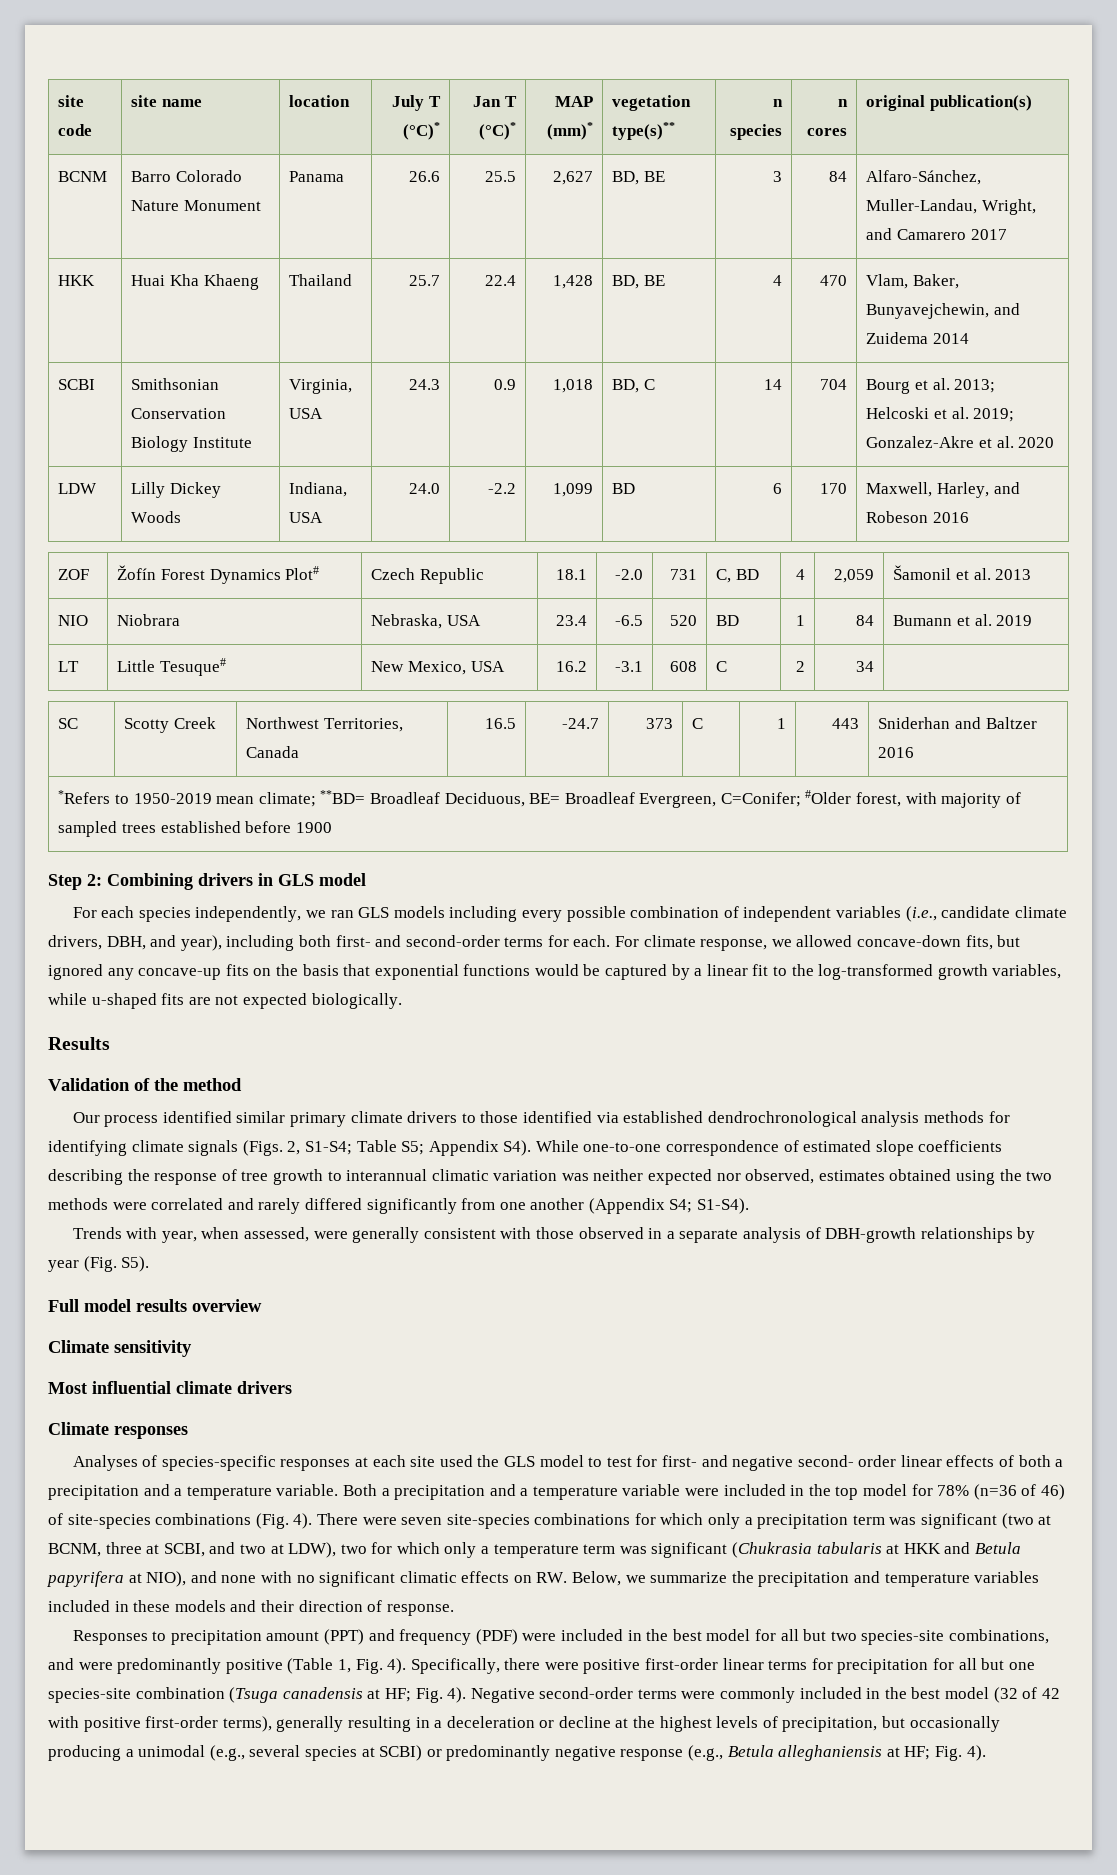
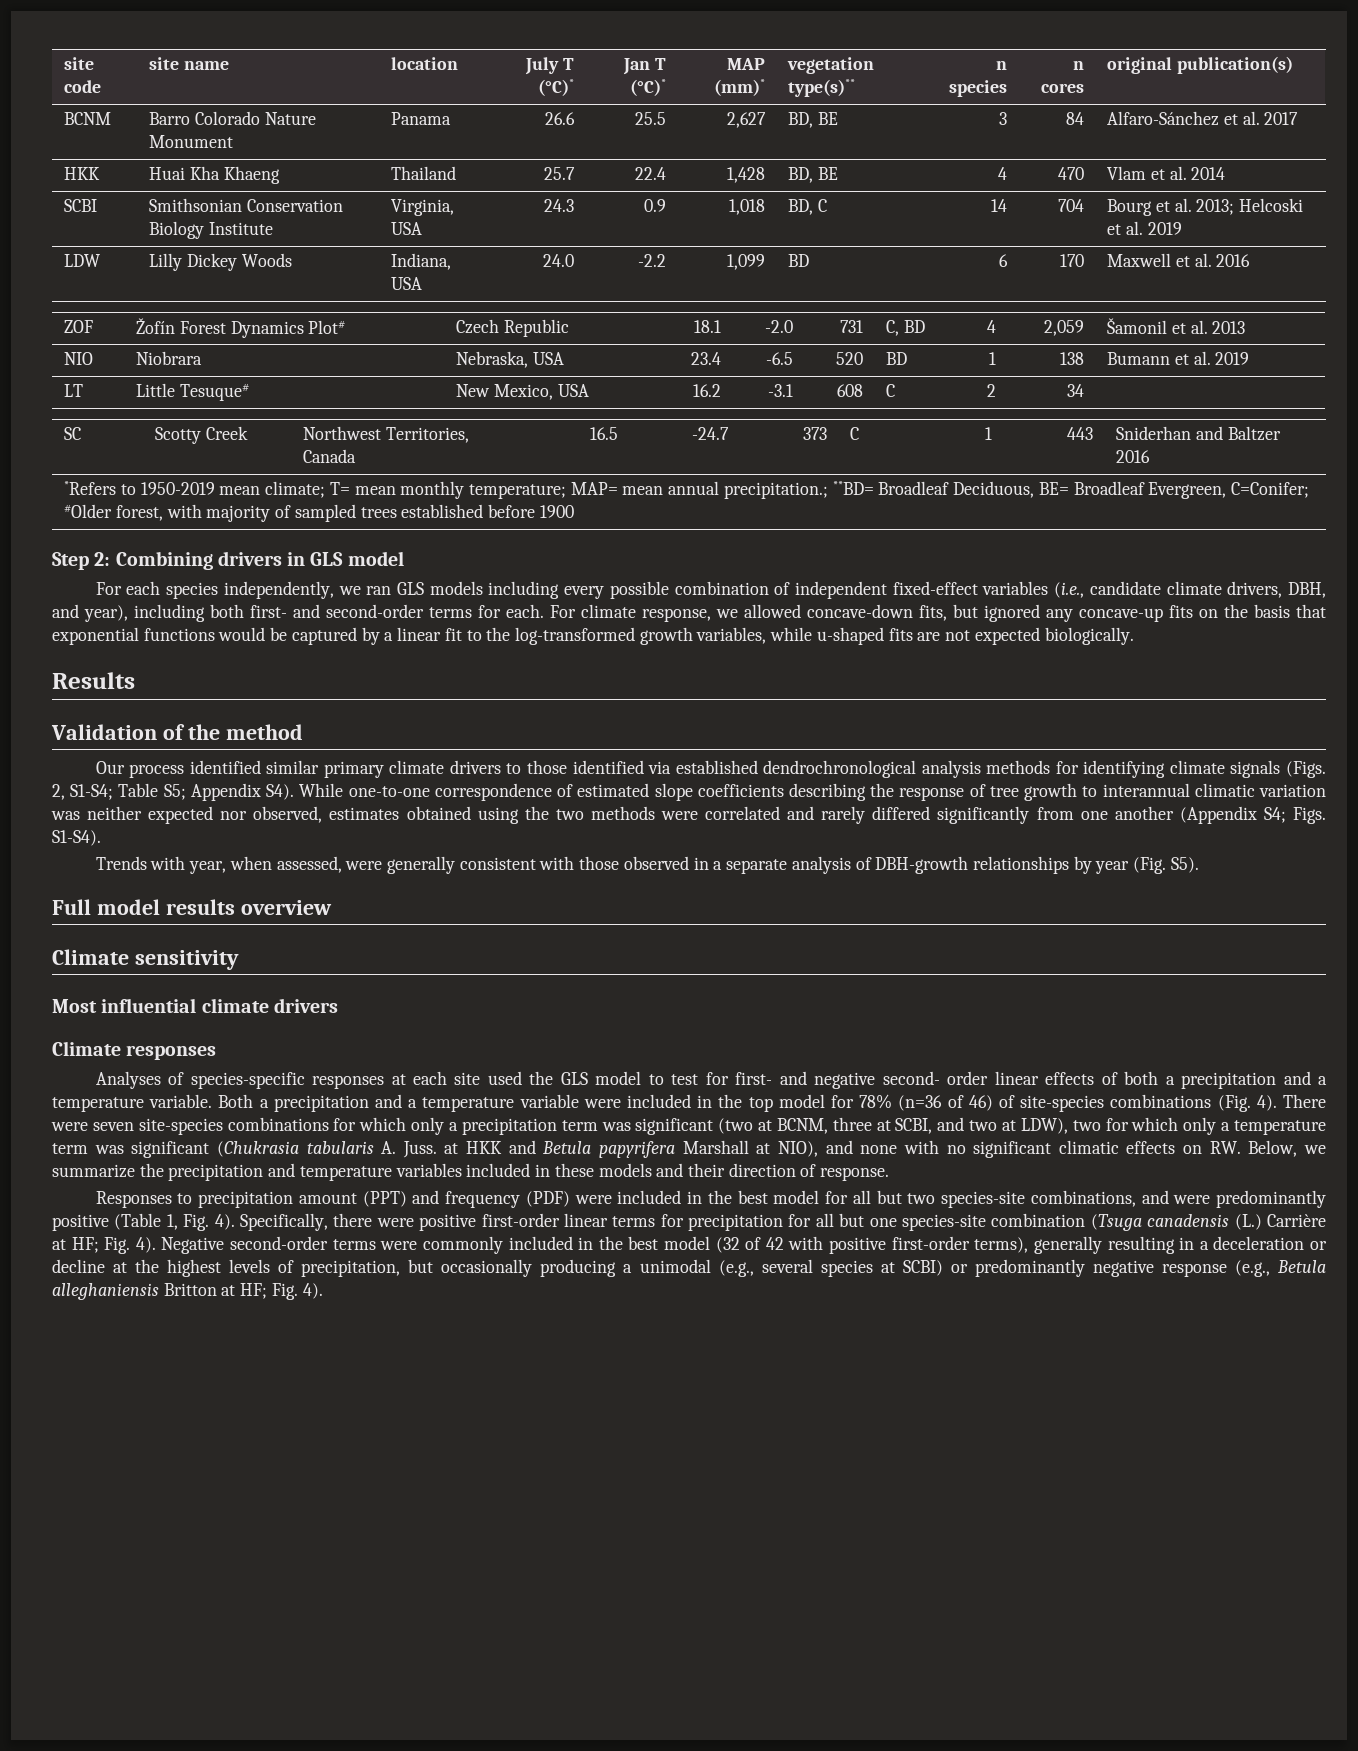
[866,170,982,185] [866,199,1036,215] [866,228,966,240] Alfaro-Sánchez, Muller-Landau, Wright, and Camarero -> [1107,111,1260,126] Alfaro-Sánchez et al.
[866,274,959,289] [866,303,1020,319] [866,332,929,344] Vlam, Baker, Bunyavejchewin, and Zuidema -> [1107,166,1187,180] Vlam et al.
[973,408,1015,422] [866,436,1055,448] 2019; Gonzalez-Akre et al. 2020 -> [1147,222,1182,235] 2019
[866,482,1020,498] [866,511,929,523] Maxwell, Harley, and Robeson -> [1107,253,1212,267] Maxwell et al.
[855,615,874,626] 84 -> [1059,352,1084,365] 138
(316, 799) none -> [329,481,828,499] T= mean monthly temperature; MAP= mean annual precipitation.;
(832, 914) none -> [892,581,978,595] fixed-effect
(693, 1206) none -> [1292,807,1326,824] Figs.
(882, 1548) none -> [381,1141,437,1158] A. Juss.
(124, 1579) none -> [682,1140,749,1154] Marshall
(363, 1693) none -> [1234,1214,1326,1230] (L.) Carrière
(883, 1753) none -> [163,1283,217,1296] Britton

